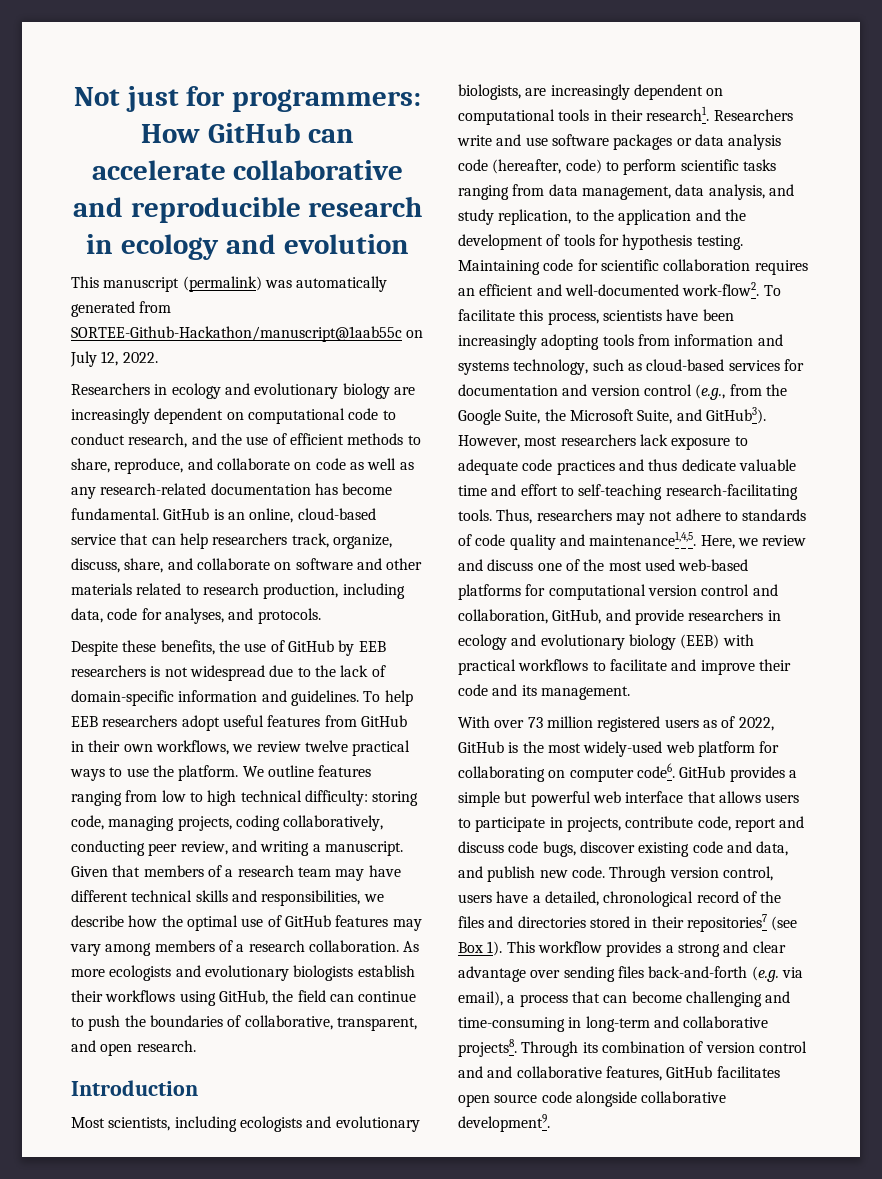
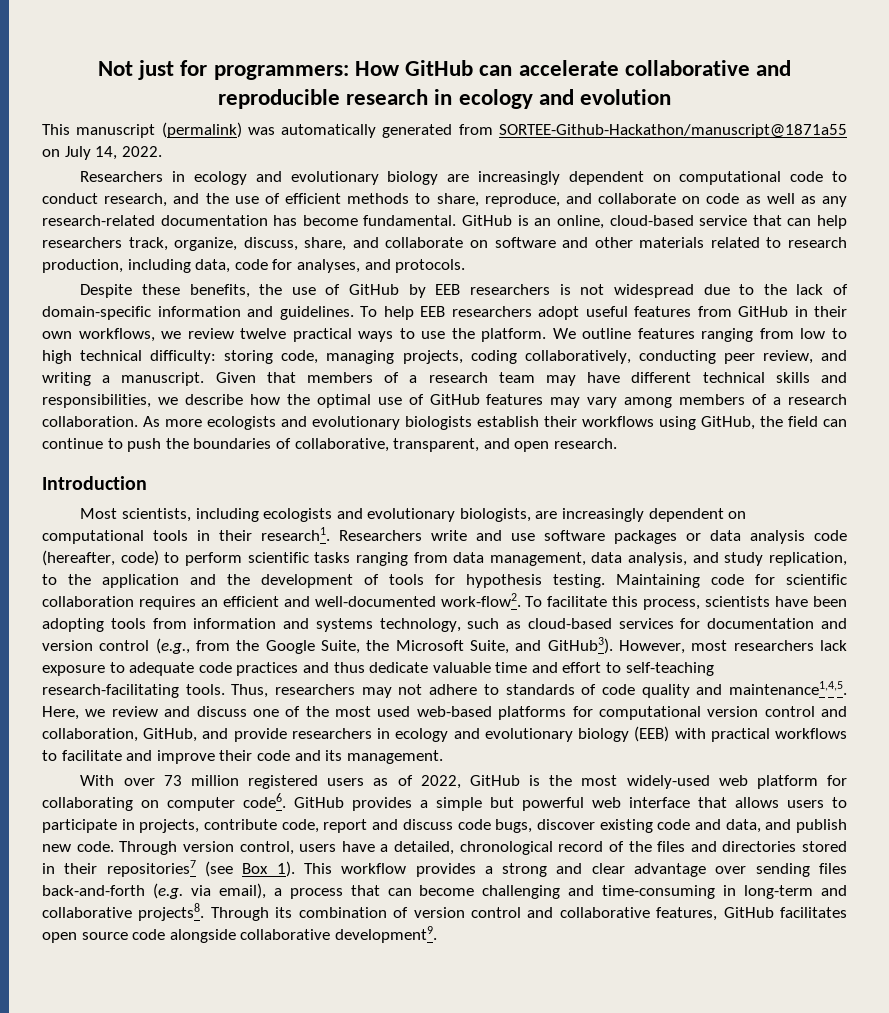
[71,326,402,342] SORTEE-Github-Hackathon/manuscript@1aab55c -> [498,124,847,138] SORTEE-Github-Hackathon/manuscript@1871a55
[101,351,119,366] 12, -> [95,146,118,160] 14,
[458,334,537,350] increasingly -> (847, 601) none
[487,1066,513,1078] and -> (554, 912) none

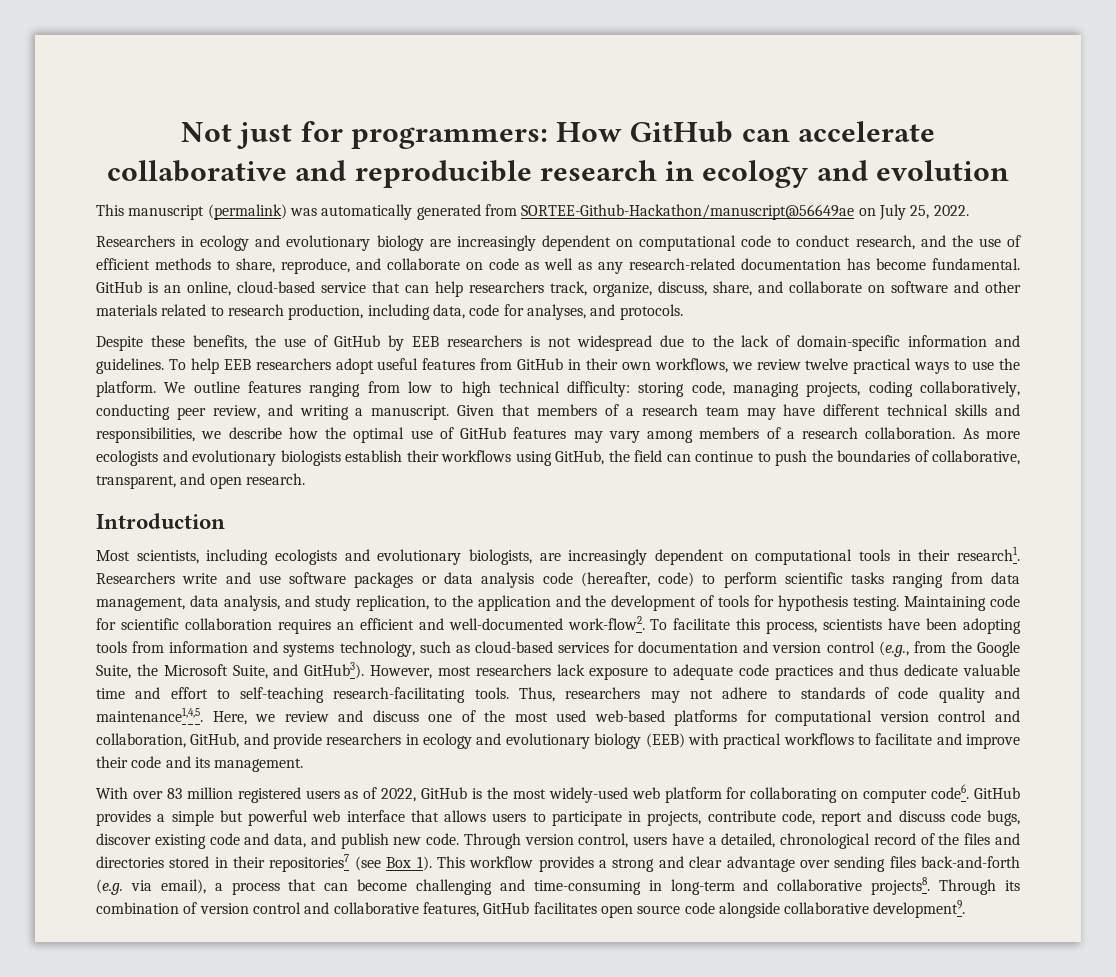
[498,124,847,138] SORTEE-Github-Hackathon/manuscript@1871a55 -> [521,204,855,220] SORTEE-Github-Hackathon/manuscript@56649ae
[95,146,118,160] 14, -> [910,205,930,219] 25,
[163,775,182,786] 73 -> [166,788,182,799] 83

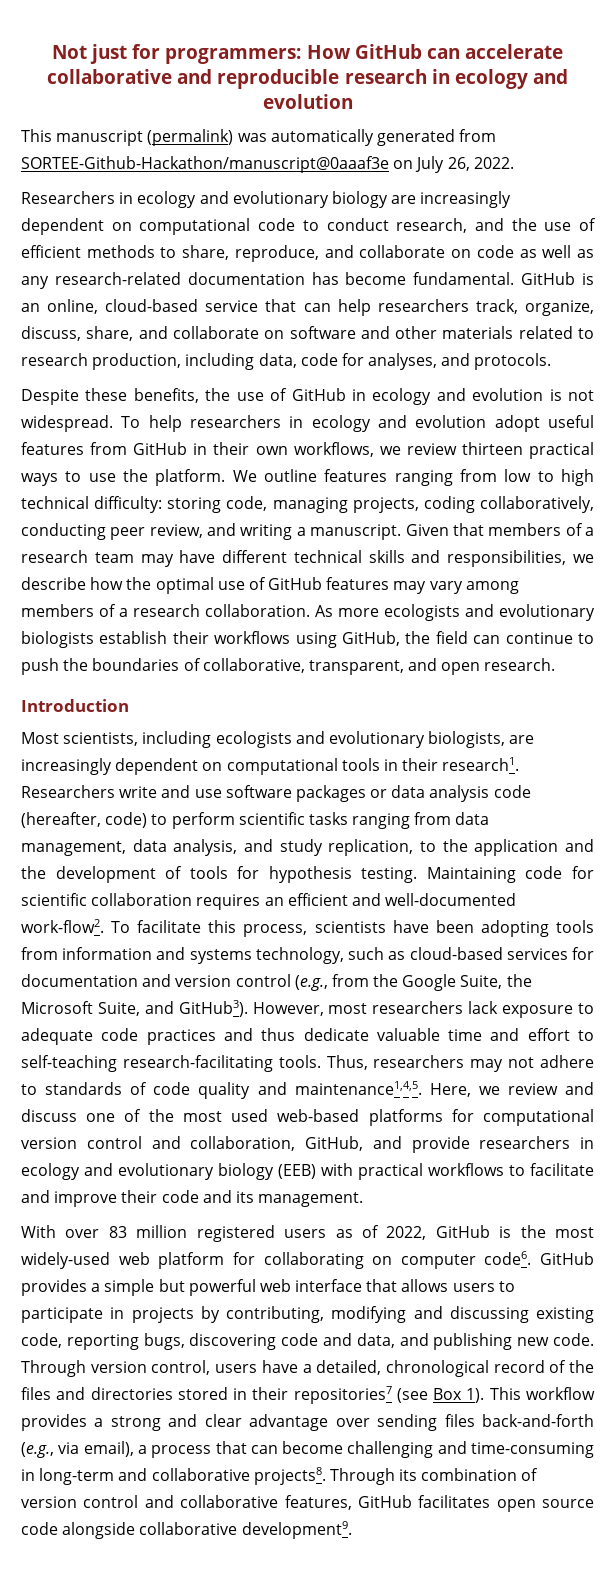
[521,204,855,220] SORTEE-Github-Hackathon/manuscript@56649ae -> [21,156,389,173] SORTEE-Github-Hackathon/manuscript@0aaaf3e
[910,205,930,219] 25, -> [447,157,470,171] 26,
[388,335,1020,351] [96,358,331,374] by EEB researchers is not widespread due to the lack of domain-specific information and guidelines. To help EEB researchers -> [351,388,594,405] [21,415,487,432] in ecology and evolution is not widespread. To help researchers in ecology and evolution
[805,358,849,370] twelve -> [461,442,523,455] thirteen
[647,810,1020,826] [96,833,206,849] projects, contribute code, report and discuss code bugs, discover existing -> [131,1306,594,1323] [21,1333,277,1350] projects by contributing, modifying and discussing existing code, reporting bugs, discovering
[340,833,389,849] publish -> [433,1333,513,1350] publishing
[96,879,123,895] (e.g. -> [21,1442,54,1458] (e.g.,

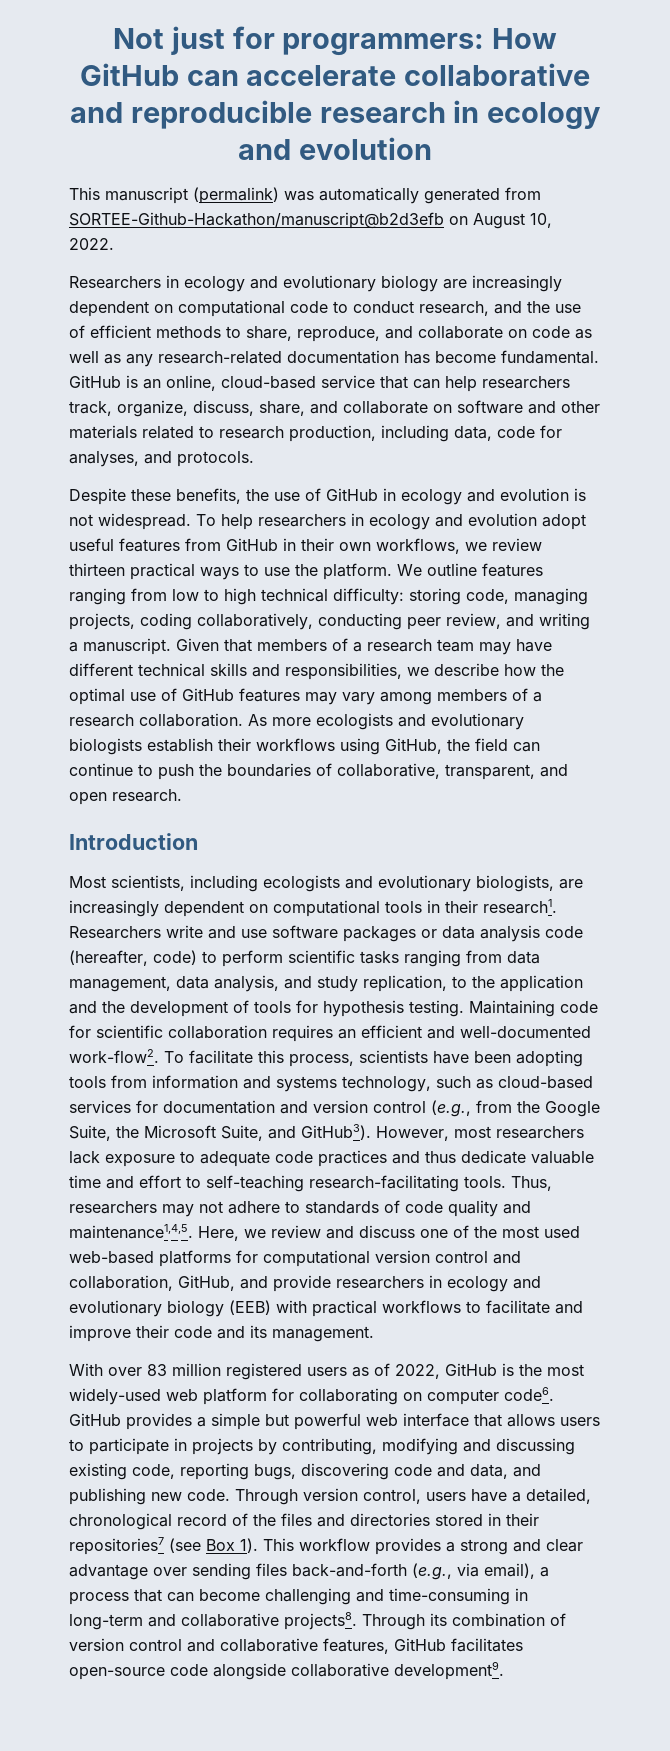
[21,156,470,173] SORTEE-Github-Hackathon/manuscript@0aaaf3e on July 26, -> [69,212,552,229] SORTEE-Github-Hackathon/manuscript@b2d3efb on August 10,
[496,1499,594,1512] open source -> [69,1667,165,1680] open-source

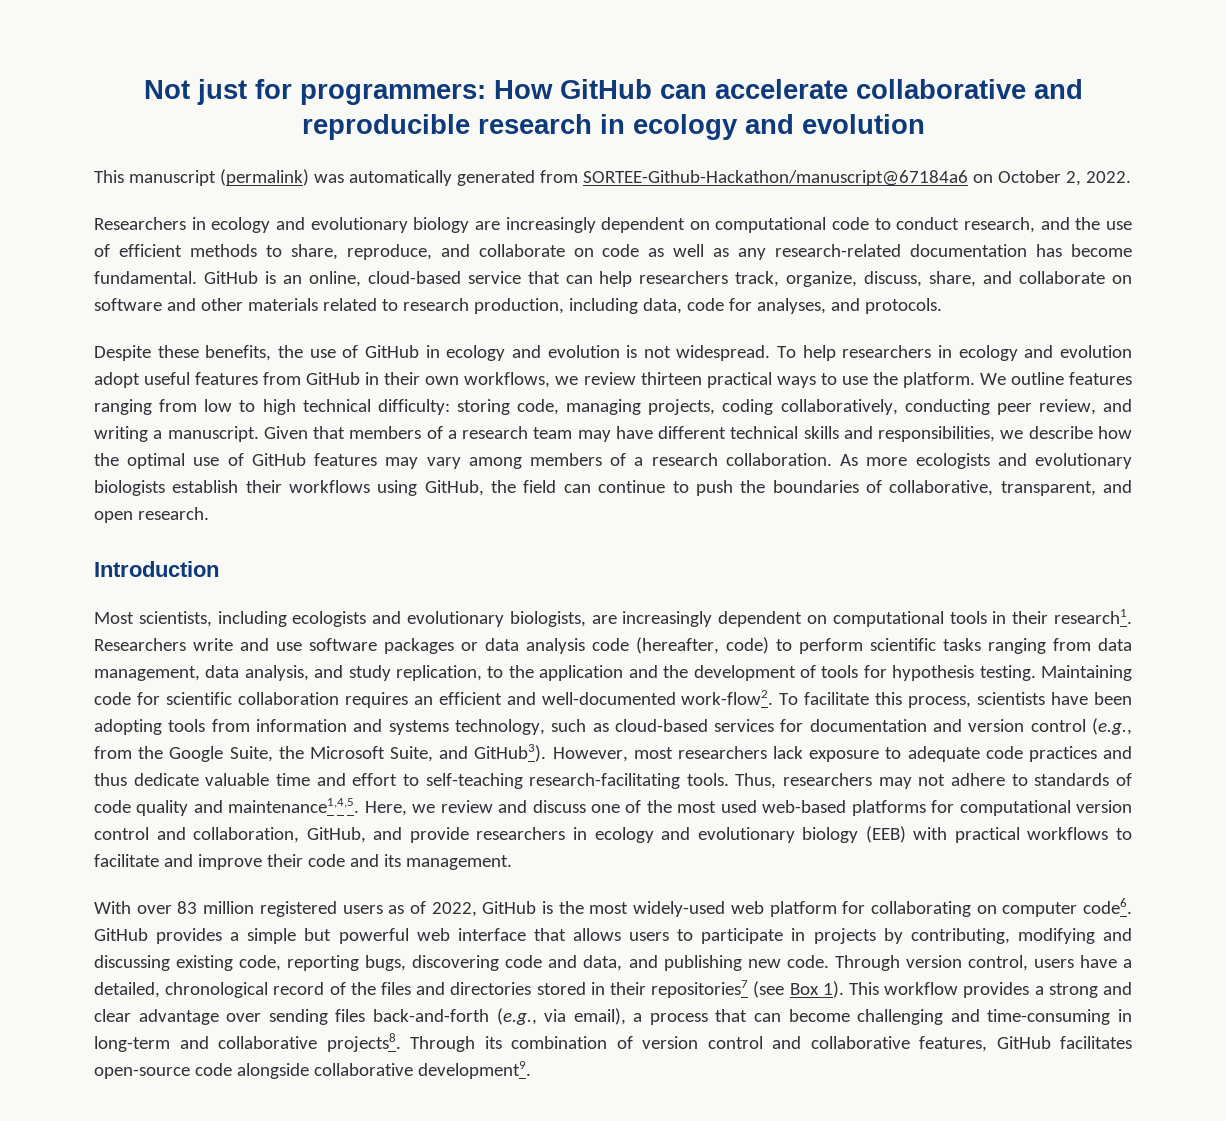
[69,212,552,229] SORTEE-Github-Hackathon/manuscript@b2d3efb on August 10, -> [582,170,1081,186] SORTEE-Github-Hackathon/manuscript@67184a6 on October 2,

